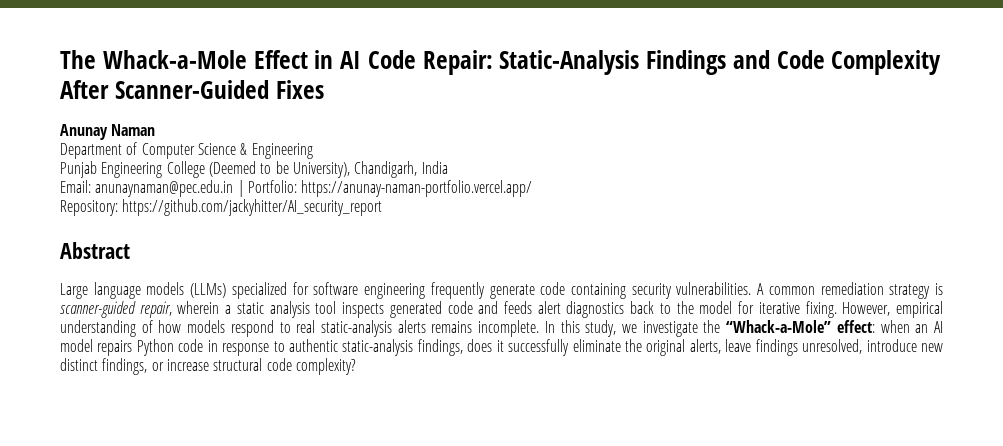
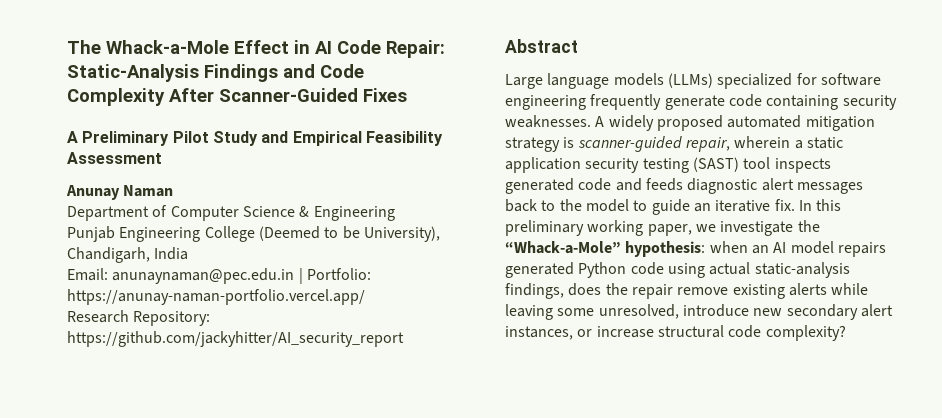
(324, 89) none -> [67,131,443,146] [67,152,162,164] // A Preliminary Pilot Study and Empirical Feasibility Assessment
(533, 188) none -> [67,310,129,323] Research
[676,282,884,295] vulnerabilities. A common remediation -> [505,115,875,131] weaknesses. A widely proposed automated mitigation
[269,301,310,318] analysis -> [505,157,739,173] application security testing (SAST)
[537,301,625,318] alert diagnostics -> [687,178,863,194] diagnostic alert messages
[738,301,944,318] [60,320,617,337] for iterative fixing. However, empirical understanding of how models respond to real static-analysis alerts remains incomplete. In this study, -> [633,199,842,215] [505,220,692,236] to guide an iterative fix. In this preliminary working paper,
[836,320,875,333] effect: -> [625,241,706,257] hypothesis:
(133, 348) none -> [505,262,574,278] generated
[207,339,944,356] [60,358,148,375] in response to authentic static-analysis findings, does it successfully eliminate the original alerts, leave findings unresolved, introduce new distinct findings, -> [667,262,850,278] [505,283,869,299] [505,304,893,320] [505,326,573,340] using actual static-analysis findings, does the repair remove existing alerts while leaving some unresolved, introduce new secondary alert instances,

